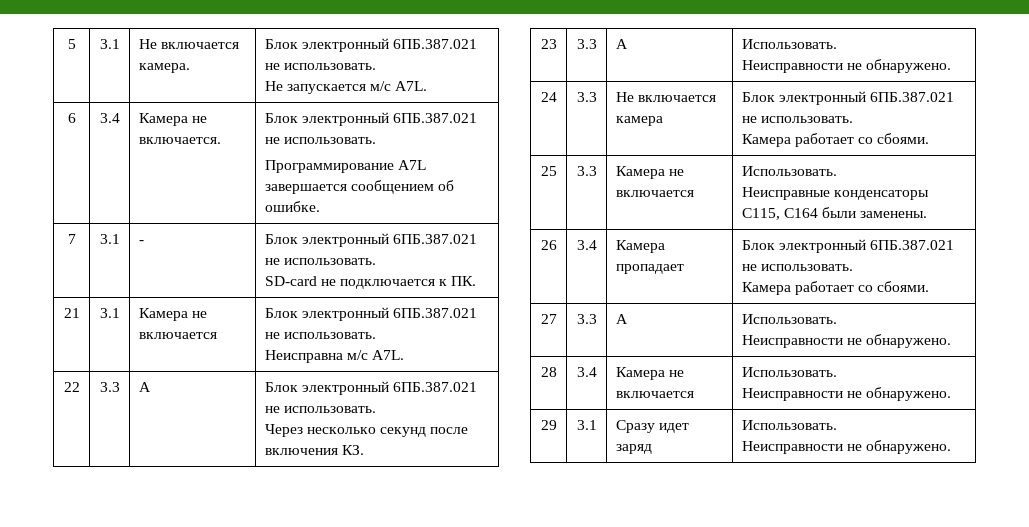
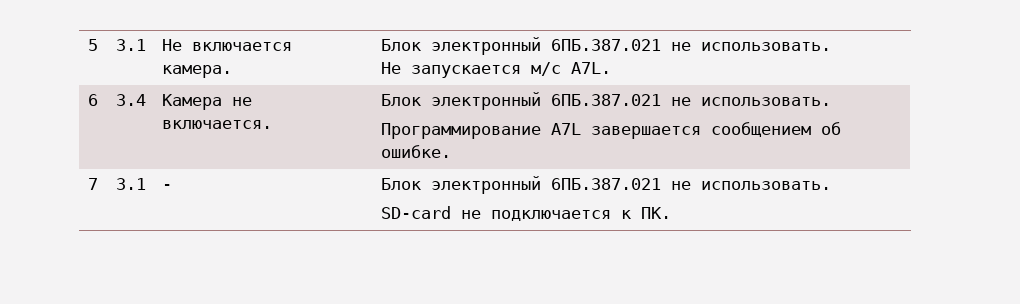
[63,308,80,318] [99,308,120,318] [138,308,207,321] [138,332,217,339] [264,307,477,321] [264,332,376,339] [264,350,404,363] [63,382,80,392] [99,382,120,392] [138,382,151,392] [264,381,477,395] [264,406,376,413] [264,424,469,437] [264,445,364,455] [540,39,557,49] [576,39,597,49] [615,39,628,49] [741,39,837,49] [741,59,951,73] [540,92,557,102] [576,92,597,102] [615,92,716,102] [615,116,663,126] [741,91,954,105] [741,116,853,123] [741,133,930,147] [540,166,557,176] [576,166,597,176] [615,166,684,179] [615,190,694,197] [741,166,837,176] [741,187,929,200] [741,207,928,220] [540,240,557,250] [576,240,597,250] [615,240,665,253] [615,264,684,274] [741,239,954,253] [741,264,853,271] [741,281,930,295] [540,314,557,324] [576,314,597,324] [615,314,628,324] [741,314,837,324] [741,334,951,348] [540,367,557,377] [576,367,597,377] [615,367,684,380] [615,391,694,398] [741,367,837,377] [741,387,951,401] [540,420,557,430] [576,420,597,430] [615,420,689,433] [615,444,652,454] [741,420,837,430] [741,440,951,454] // 21 | 3.1 | Камера не включается | Блок электронный 6ПБ.387.021 не использовать. // Неисправна м/с A7L. // 22 | 3.3 | А | Блок электронный 6ПБ.387.021 не использовать. // Через несколько секунд после включения КЗ. // 23 | 3.3 | А | Использовать. // Неисправности не обнаружено. // 24 | 3.3 | Не включается камера | Блок электронный 6ПБ.387.021 не использовать. // Камера работает со сбоями. // 25 | 3.3 | Камера не включается | Использовать. // Неисправные конденсаторы С115, С164 были заменены. // 26 | 3.4 | Камера пропадает | Блок электронный 6ПБ.387.021 не использовать. // Камера работает со сбоями. // 27 | 3.3 | А | Использовать. // Неисправности не обнаружено. // 28 | 3.4 | Камера не включается | Использовать. // Неисправности не обнаружено. // 29 | 3.1 | Сразу идет заряд | Использовать. // Неисправности не обнаружено. -> (672, 213) none

